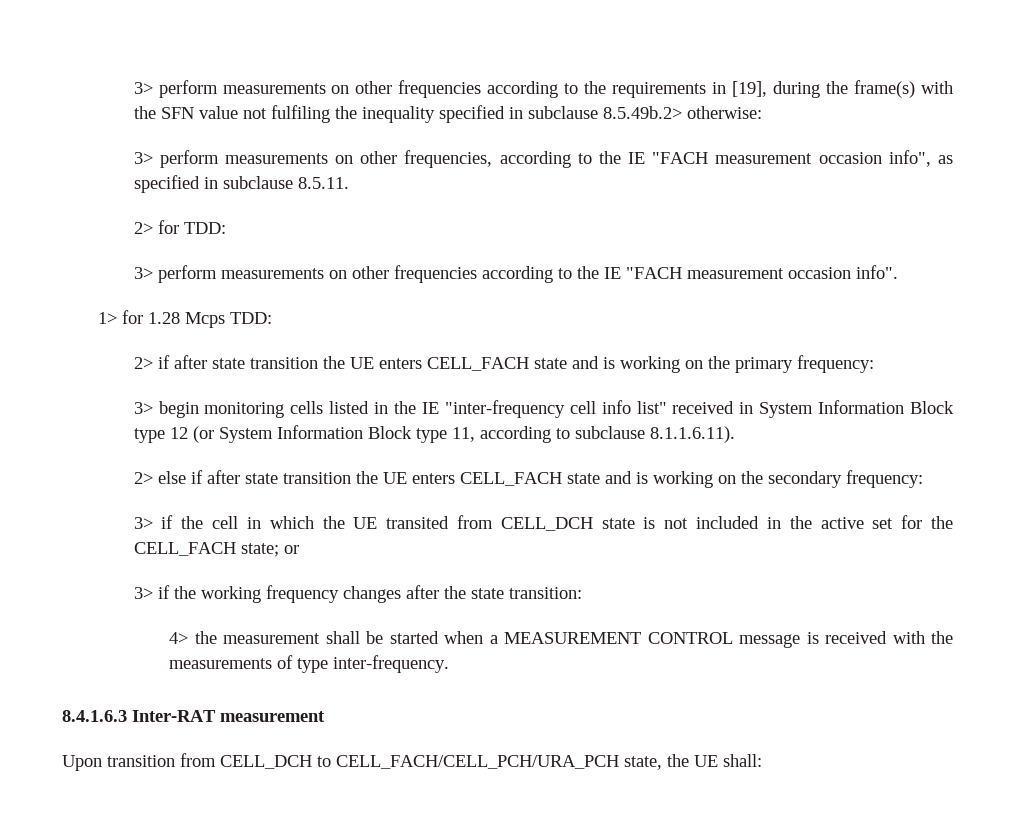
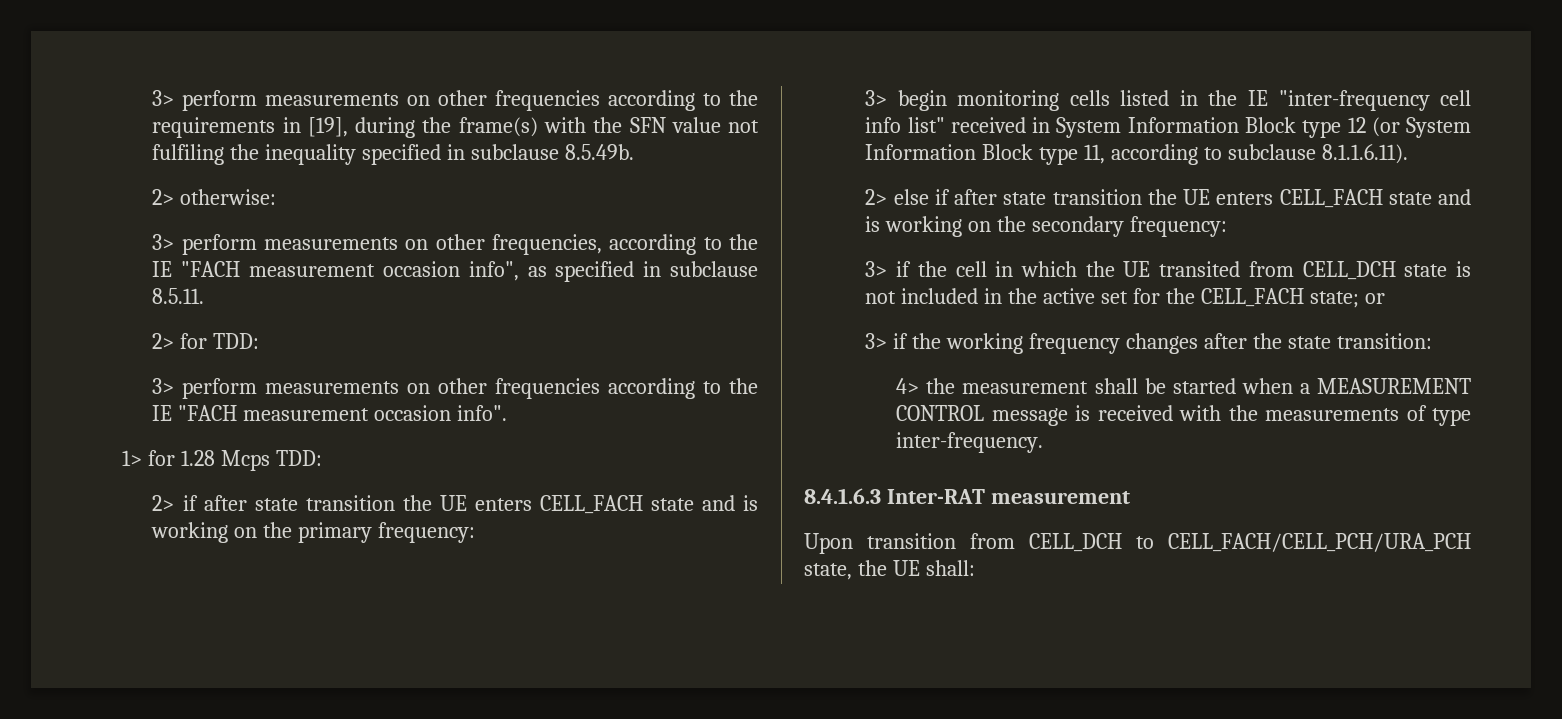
[602,106,682,119] 8.5.49b.2> -> [565,144,635,160] [152,189,175,205] 8.5.49b. // 2>

